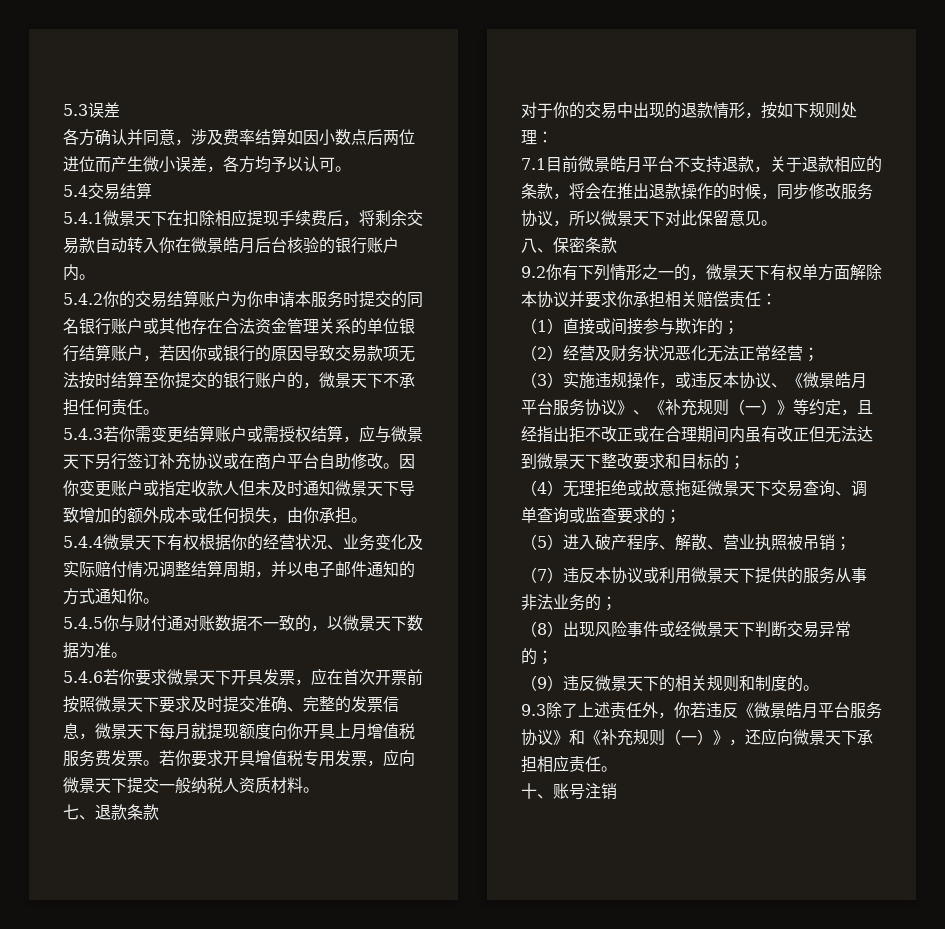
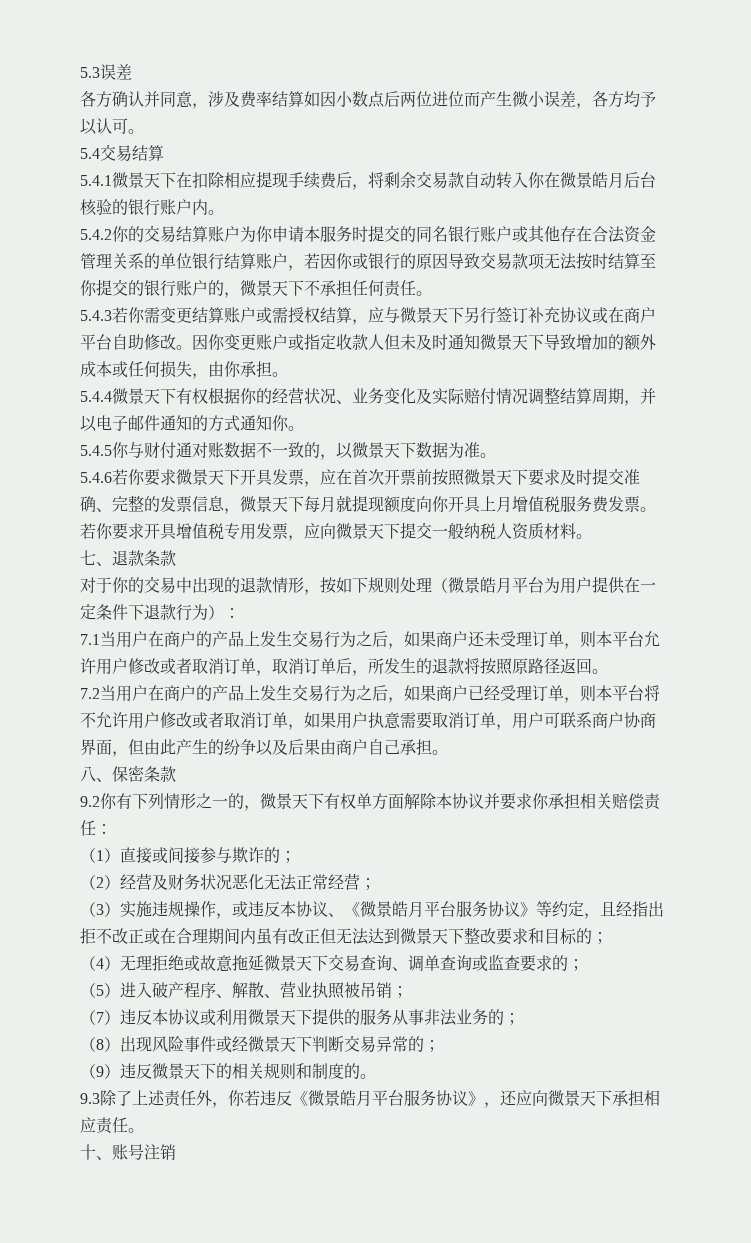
[537,131,553,143] [521,155,882,173] [521,183,873,200] [521,210,761,227] ： // 7.1目前微景皓月平台不支持退款，关于退款相应的条款，将会在推出退款操作的时候，同步修改服务协议，所以微景天下对此保留意见 -> [432,576,656,594] [80,604,240,621] [80,630,660,649] [80,658,608,676] [80,684,660,703] [80,712,656,730] [80,739,432,757] （微景皓月平台为用户提供在一定条件下退款行为）： // 7.1当用户在商户的产品上发生交易行为之后，如果商户还未受理订单，则本平台允许用户修改或者取消订单，取消订单后，所发生的退款将按照原路径返回。 // 7.2当用户在商户的产品上发生交易行为之后，如果商户已经受理订单，则本平台将不允许用户修改或者取消订单，如果用户执意需要取消订单，用户可联系商户协商界面，但由此产生的纷争以及后果由商户自己承担
[633,399,793,416] 、《补充规则（一）》 -> (536, 909) none
[569,729,729,746] 和《补充规则（一）》 -> (484, 1098) none

